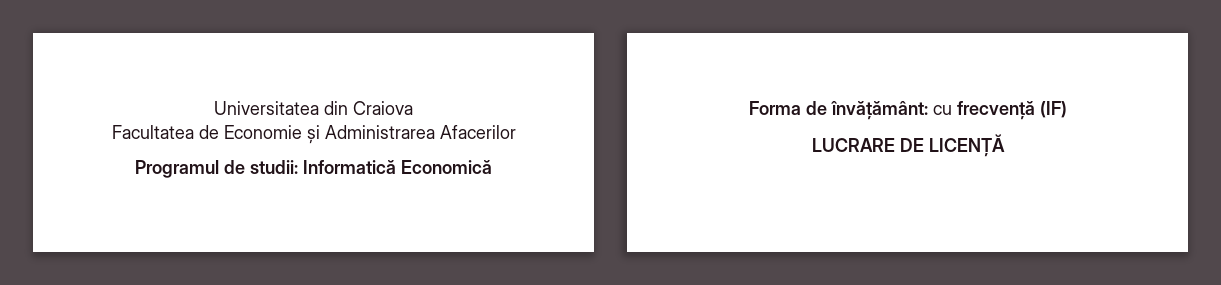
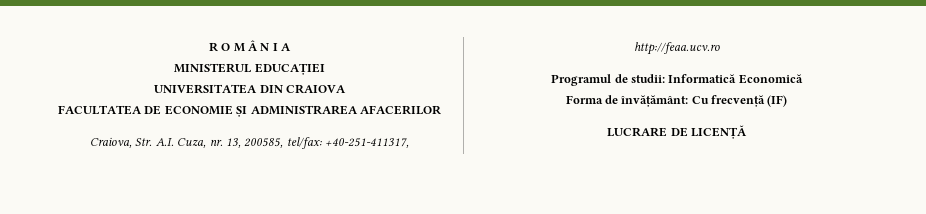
[214,101,413,115] [111,125,516,144] Universitatea din Craiova // Facultatea de Economie și Administrarea Afacerilor -> [208,40,292,52] [174,63,325,75] [154,84,346,94] [58,105,441,117] [90,137,409,149] [633,42,720,55] R O M Â N I A // MINISTERUL EDUCAȚIEI // UNIVERSITATEA DIN CRAIOVA // FACULTATEA DE ECONOMIE ȘI ADMINISTRAREA AFACERILOR // Craiova, Str. A.I. Cuza, nr. 13, 200585, tel/fax: +40-251-411317, http://feaa.ucv.ro
[932,105,952,115] cu -> [691,96,709,104] Cu

